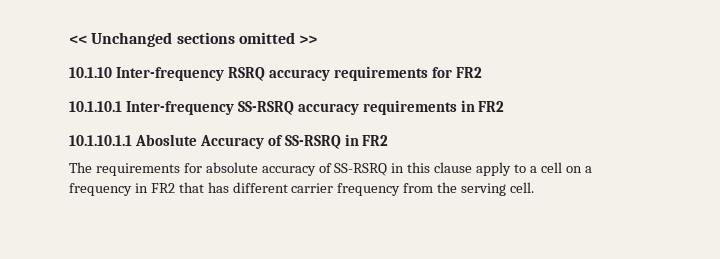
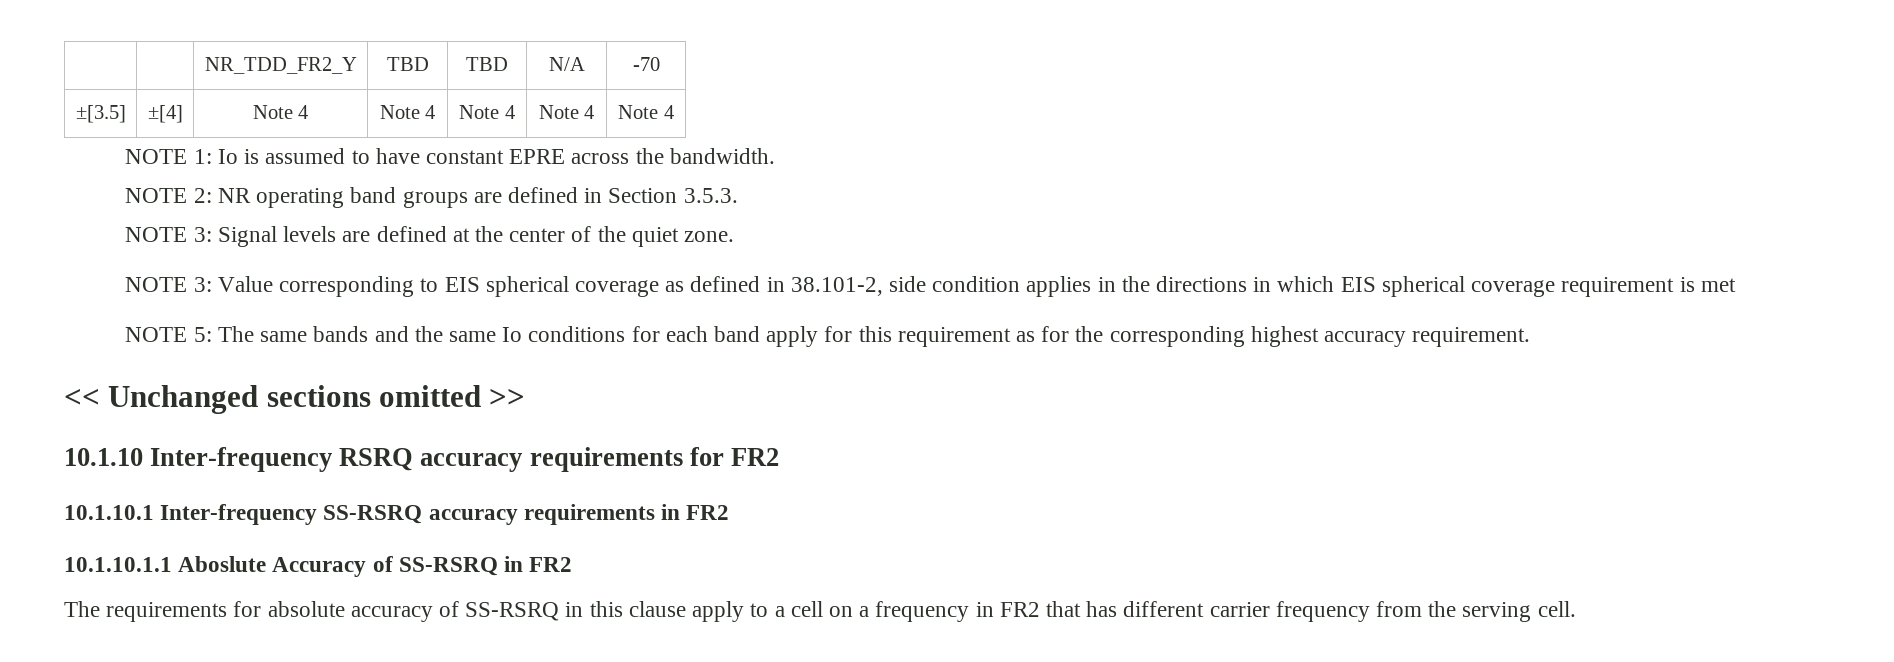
(69, 39) none -> [204,57,357,74] [386,57,429,71] [466,57,508,71] [548,57,585,71] [632,57,660,71] [75,105,126,123] [147,105,183,123] [252,105,309,119] [379,105,436,119] [459,105,515,119] [538,105,595,119] [618,105,674,119] [125,148,775,164] [125,187,738,208] [125,226,734,247] [125,276,1736,297] [125,326,1531,347] | | NR_TDD_FR2_Y | TBD | TBD | N/A | -70 // ±[3.5] | ±[4] | Note 4 | Note 4 | Note 4 | Note 4 | Note 4 // NOTE 1: Io is assumed to have constant EPRE across the bandwidth. // NOTE 2: NR operating band groups are defined in Section 3.5.3. // NOTE 3: Signal levels are defined at the center of the quiet zone. // NOTE 3: Value corresponding to EIS spherical coverage as defined in 38.101-2, side condition applies in the directions in which EIS spherical coverage requirement is met // NOTE 5: The same bands and the same Io conditions for each band apply for this requirement as for the corresponding highest accuracy requirement. //

